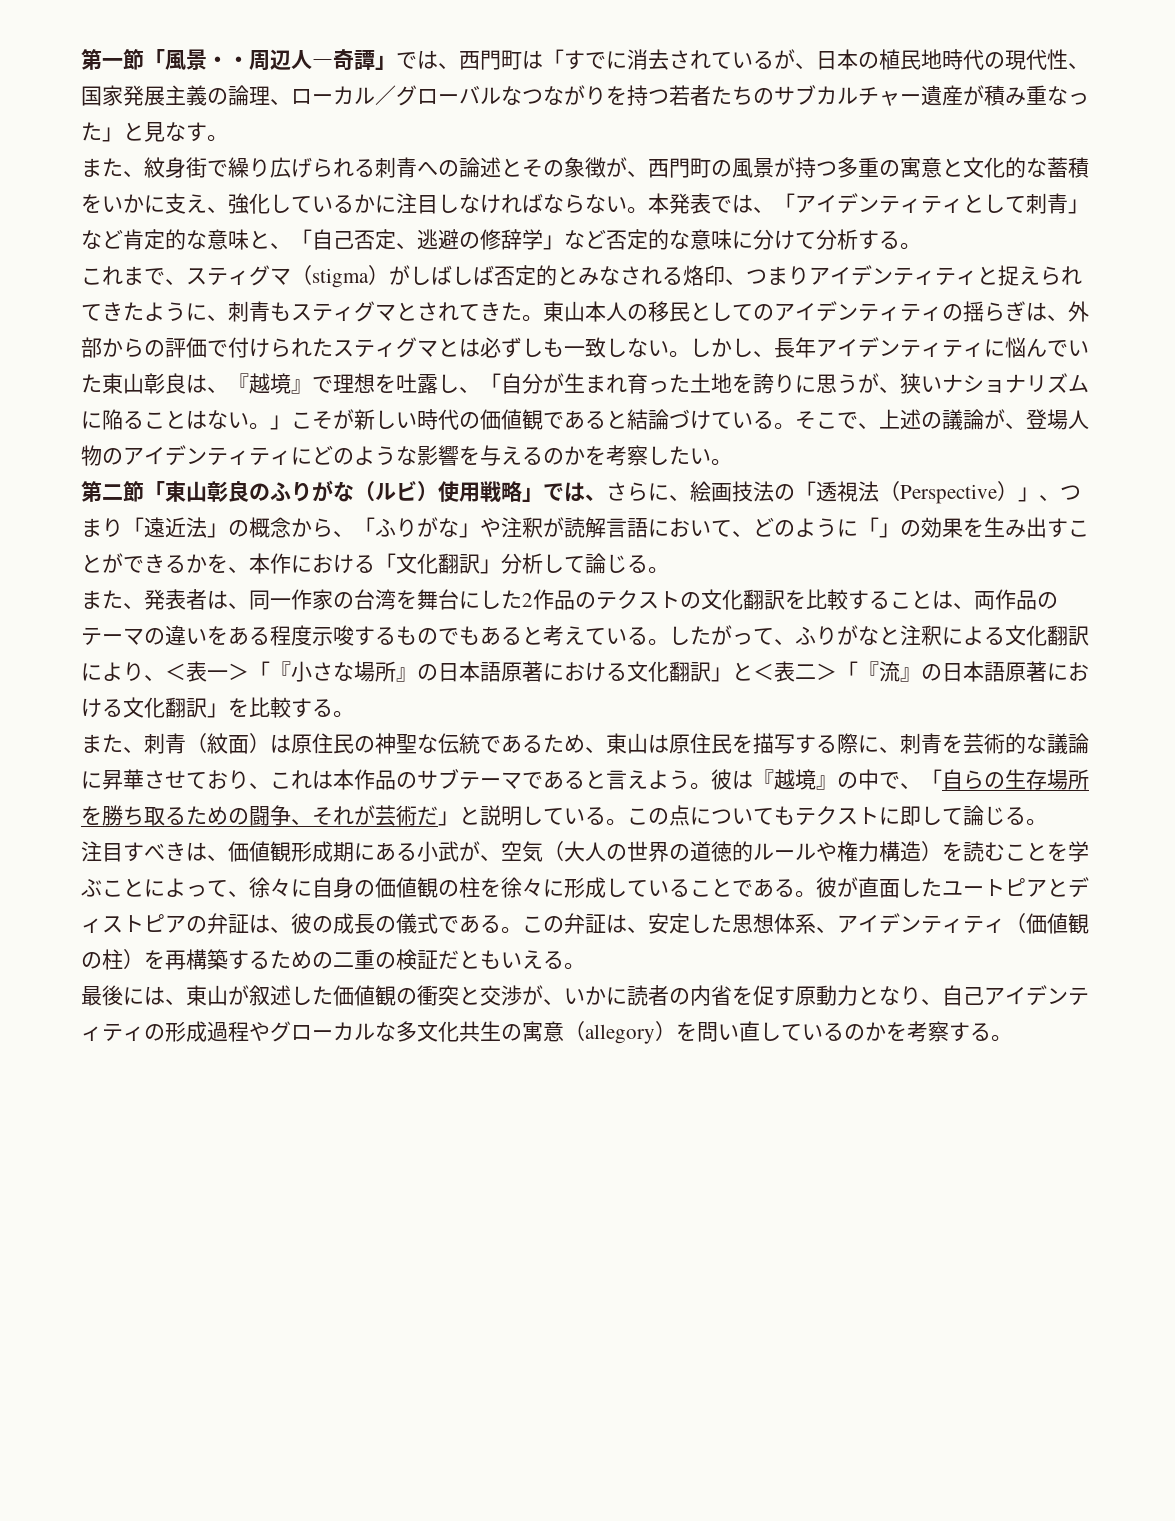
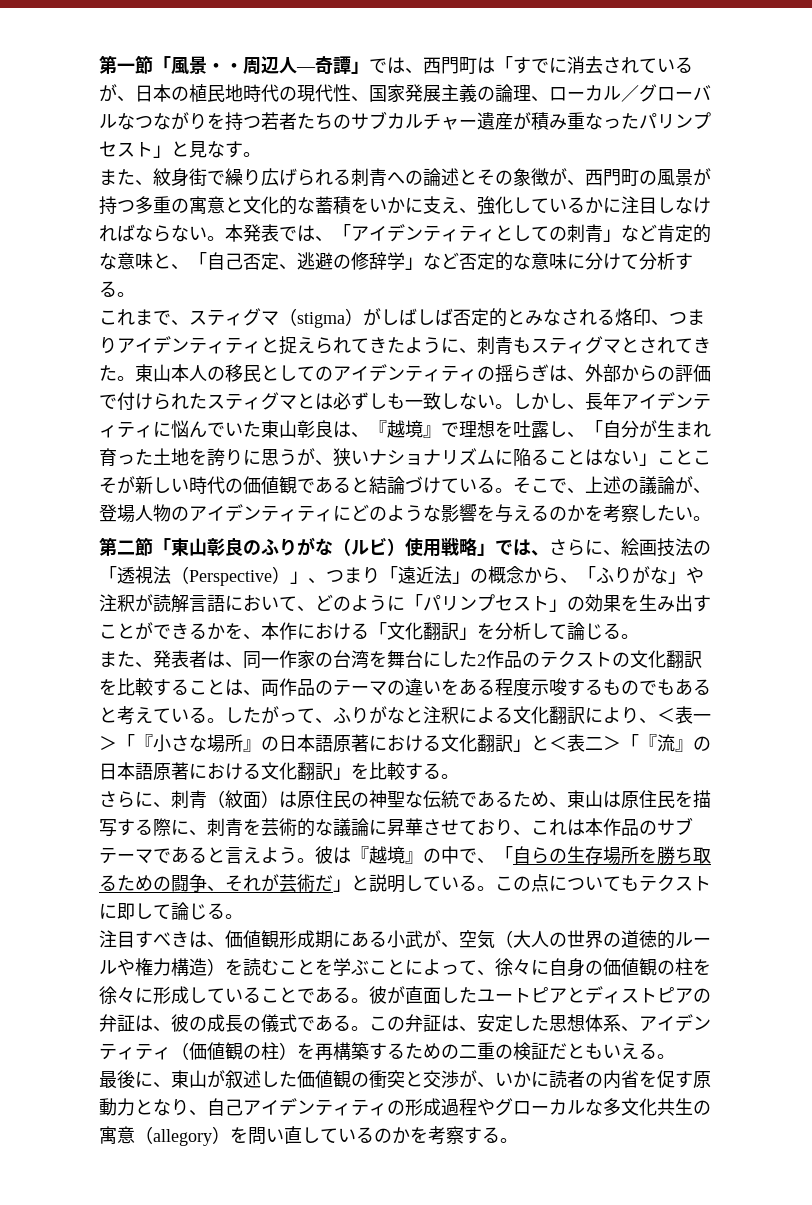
(102, 131) none -> [639,112,711,129] [99,141,153,157] パリンプセスト
(1026, 204) none -> [549,226,567,241] の
[249,415,291,430] 。」 -> [639,449,693,466] 」こと
(879, 526) none -> [423,594,549,611] パリンプセスト
(501, 566) none -> [477,623,495,639] を
[81,734,123,753] また -> [99,791,153,808] さらに
[144,986,165,1005] は -> (153, 1079) none

